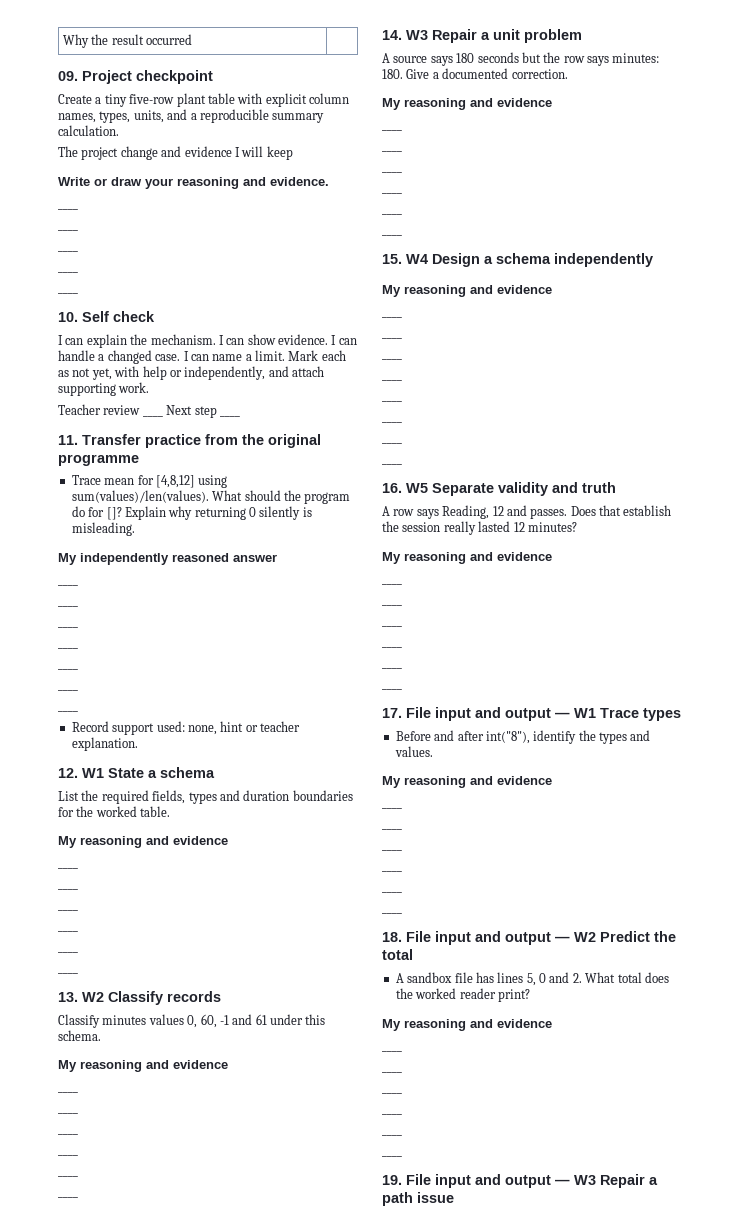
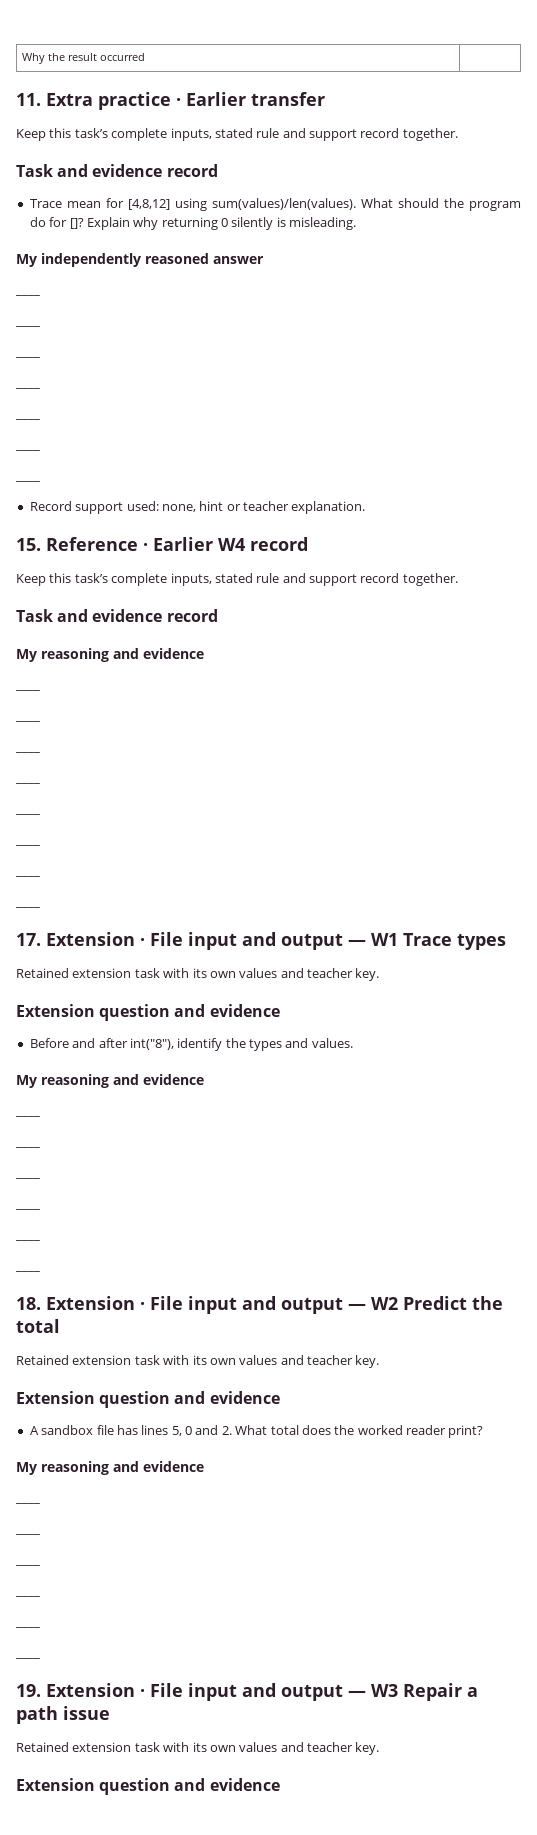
[58,70,213,84] [58,93,349,107] [58,109,325,123] [58,125,119,136] [58,146,293,160] [58,177,329,189] [58,208,78,210] [58,229,78,231] [58,250,78,252] [58,271,78,273] [58,292,78,294] [58,311,155,322] [58,334,357,348] [58,350,346,364] [58,366,324,380] [58,382,150,396] [58,404,141,415] [142,415,163,417] [166,405,240,418] [58,434,321,448] [58,454,139,466] 09. Project checkpoint // Create a tiny five-row plant table with explicit column names, types, units, and a reproducible summary calculation. // The project change and evidence I will keep // Write or draw your reasoning and evidence. // ____ // ____ // ____ // ____ // ____ // 10. Self check // I can explain the mechanism. I can show evidence. I can handle a changed case. I can name a limit. Mark each as not yet, with help or independently, and attach supporting work. // Teacher review ____ Next step ____ // 11. Transfer practice from the original programme -> [16,92,325,110] [16,128,458,141] [16,164,218,177] 11. Extra practice · Earlier transfer // Keep this task’s complete inputs, stated rule and support record together. // Task and evidence record
[58,767,215,778] [58,790,353,804] [58,806,171,817] [58,836,228,848] [58,867,78,869] [58,888,78,890] [58,909,78,911] [58,930,78,932] [58,951,78,953] [58,972,78,974] [58,991,221,1005] [58,1014,326,1028] [58,1030,101,1041] [58,1060,228,1072] [58,1091,78,1093] [58,1112,78,1114] [58,1133,78,1135] [58,1154,78,1156] [58,1175,78,1177] [58,1196,78,1198] [382,29,582,43] [382,52,660,66] [382,68,568,79] [382,98,552,110] [382,129,402,131] [382,150,402,152] [382,171,402,173] [382,192,402,194] [382,213,402,215] [382,234,402,236] [382,253,653,267] 12. W1 State a schema // List the required fields, types and duration boundaries for the worked table. // My reasoning and evidence // ____ // ____ // ____ // ____ // ____ // ____ // 13. W2 Classify records // Classify minutes values 0, 60, -1 and 61 under this schema. // My reasoning and evidence // ____ // ____ // ____ // ____ // ____ // ____ // 14. W3 Repair a unit problem // A source says 180 seconds but the row says minutes: 180. Give a documented correction. // My reasoning and evidence // ____ // ____ // ____ // ____ // ____ // ____ // 15. W4 Design a schema independently -> [16,537,308,551] [16,573,458,586] [16,609,218,622] 15. Reference · Earlier W4 record // Keep this task’s complete inputs, stated rule and support record together. // Task and evidence record
[382,482,616,496] [382,505,672,519] [382,521,577,535] [382,552,552,564] [382,583,402,585] [382,604,402,606] [382,625,402,627] [382,646,402,648] [382,667,402,669] [382,688,402,690] // 16. W5 Separate validity and truth // A row says Reading, 12 and passes. Does that establish the session really lasted 12 minutes? // My reasoning and evidence // ____ // ____ // ____ // ____ // ____ // ____ -> (40, 907) none
(402, 713) none -> [46,932,145,946] Extension ·
(681, 714) none -> [16,968,380,981] [16,1004,280,1021] // Retained extension task with its own values and teacher key. // Extension question and evidence
(402, 937) none -> [46,1296,145,1310] Extension ·
(413, 954) none -> [16,1355,380,1368] [16,1391,280,1408] // Retained extension task with its own values and teacher key. // Extension question and evidence
(402, 1180) none -> [46,1683,145,1697] Extension ·
(454, 1197) none -> [16,1742,380,1755] [16,1778,280,1795] // Retained extension task with its own values and teacher key. // Extension question and evidence

